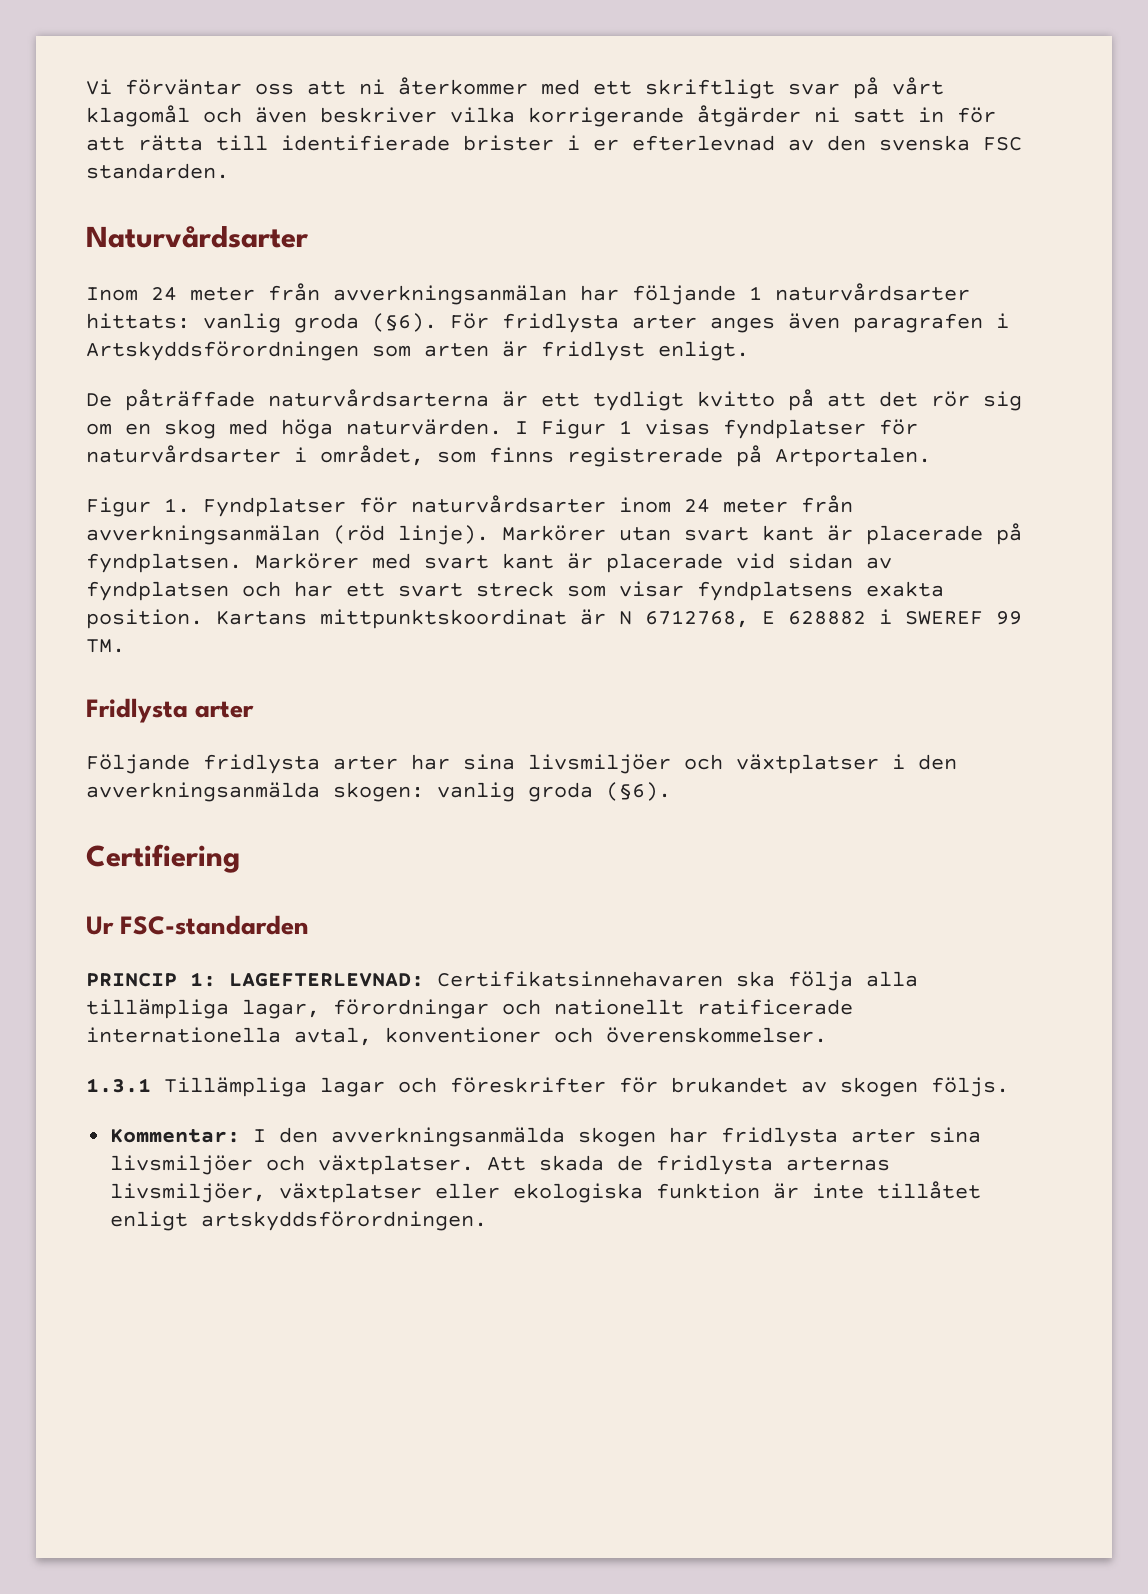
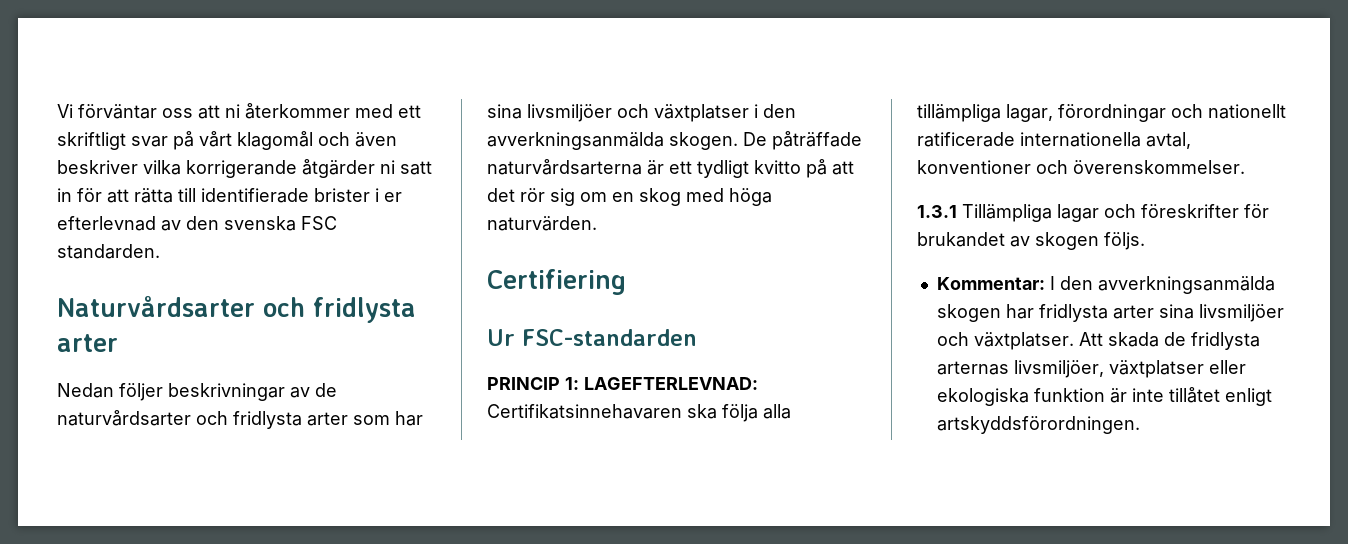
[86,283,970,305] [86,313,1009,333] [86,341,749,361] // Inom 24 meter från avverkningsanmälan har följande 1 naturvårdsarter hittats: vanlig groda (§6). För fridlysta arter anges även paragrafen i Artskyddsförordningen som arten är fridlyst enligt. // -> [263,297,416,323] [57,334,118,352] [57,383,337,401] [57,410,423,429] [487,104,796,122] [487,132,738,150] och fridlysta arter // Nedan följer beskrivningar av de naturvårdsarter och fridlysta arter som har sina livsmiljöer och växtplatser i den avverkningsanmälda skogen.
[515,419,918,439] [86,445,931,467] [86,495,853,517] [86,523,1022,545] [86,553,892,573] [86,581,944,601] [86,609,1022,629] [86,639,125,653] [86,698,255,723] [86,754,957,774] [86,782,671,802] I Figur 1 visas fyndplatser för naturvårdsarter i området, som finns registrerade på Artportalen. // Figur 1. Fyndplatser för naturvårdsarter inom 24 meter från avverkningsanmälan (röd linje). Markörer utan svart kant är placerade på fyndplatsen. Markörer med svart kant är placerade vid sidan av fyndplatsen och har ett svart streck som visar fyndplatsens exakta position. Kartans mittpunktskoordinat är N 6712768, E 628882 i SWEREF 99 TM. // Fridlysta arter // Följande fridlysta arter har sina livsmiljöer och växtplatser i den avverkningsanmälda skogen: vanlig groda (§6). -> (597, 223) none

